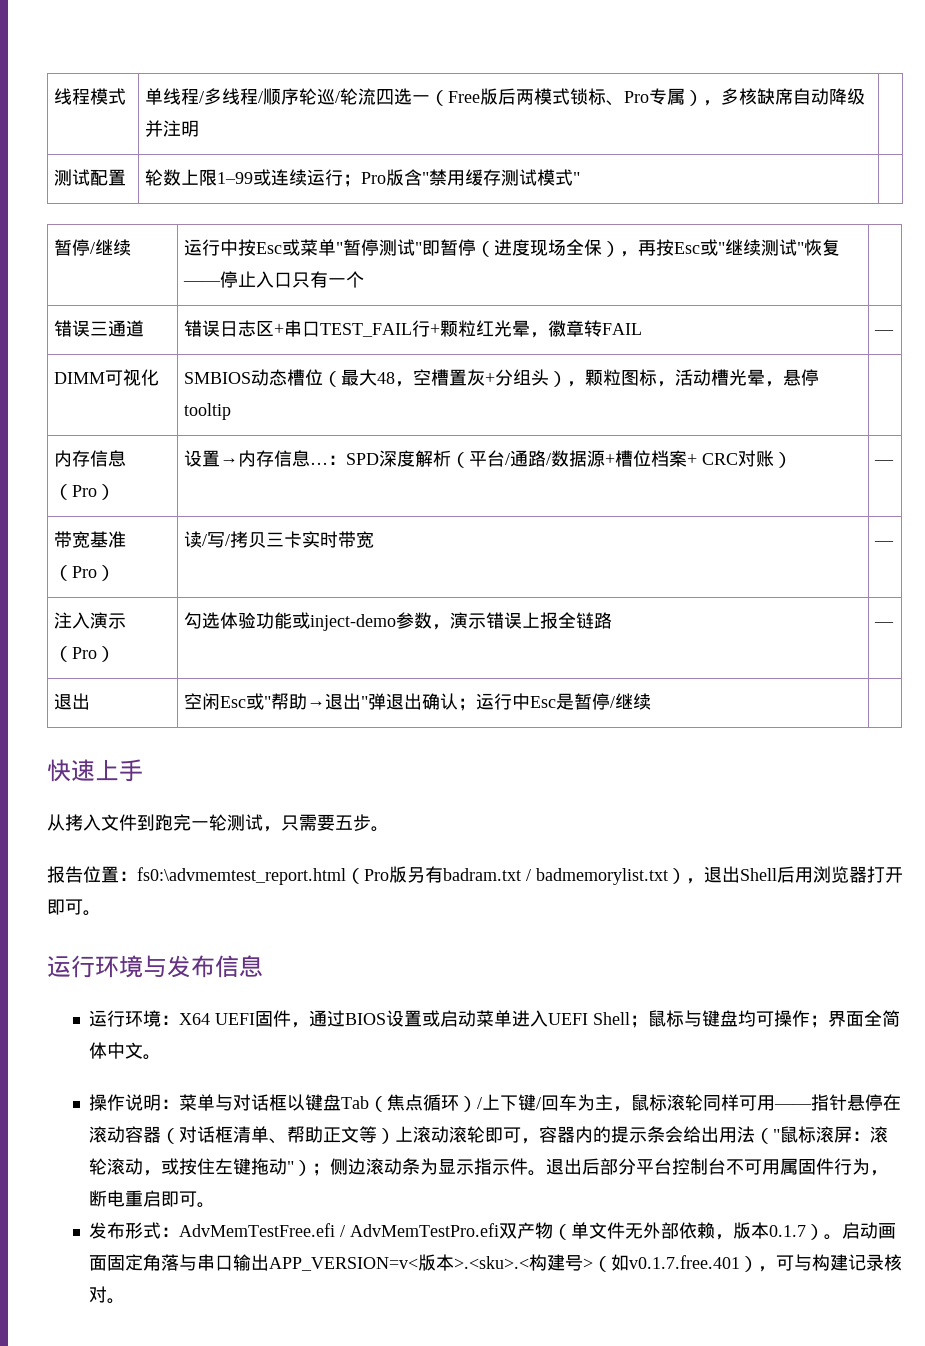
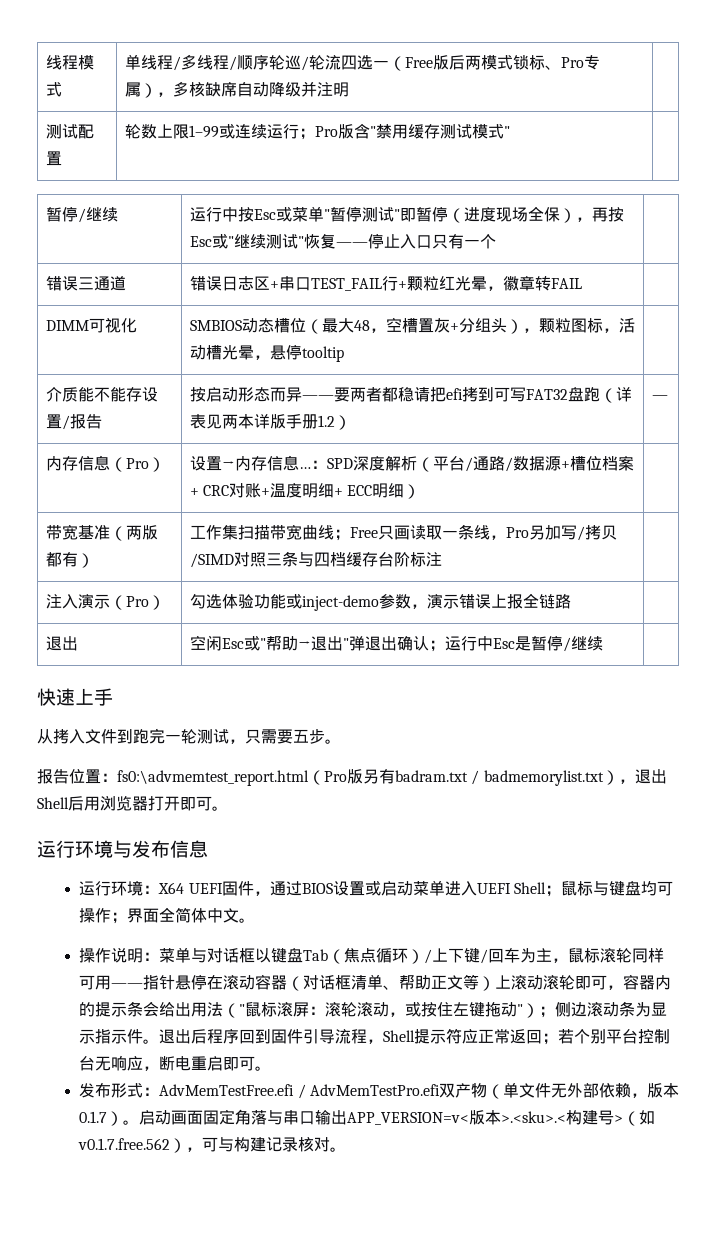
[874,330,895,335] — -> (582, 283) none
(232, 411) none -> [45,387,158,402] [45,414,102,430] [189,387,632,403] [189,414,351,430] [651,395,668,400] // 介质能不能存设置/报告 | 按启动形态而异——要两者都稳请把efi拷到可写FAT32盘跑（详表见两本详版手册1.2） | —
[774,452,793,468] [874,460,895,465] ） | — -> [260,483,421,499] +温度明细+ ECC明细） |
[72,565,116,581] [184,531,375,548] [874,541,895,546] Pro） | 读/写/拷贝三卡实时带宽 | — -> [125,525,158,540] [45,552,94,568] [189,524,617,541] [189,551,442,568] 两版都有） | 工作集扫描带宽曲线；Free只画读取一条线，Pro另加写/拷贝/SIMD对照三条与四档缓存台阶标注 |
[874,622,895,627] — -> (571, 601) none
[600,1158,871,1175] 部分平台控制台不可用属固件行为 -> [207,1028,671,1045] [79,1055,144,1071] 程序回到固件引导流程，Shell提示符应正常返回；若个别平台控制台无响应
[629,1255,741,1269] v0.1.7.free.401 -> [78,1138,171,1150] v0.1.7.free.562

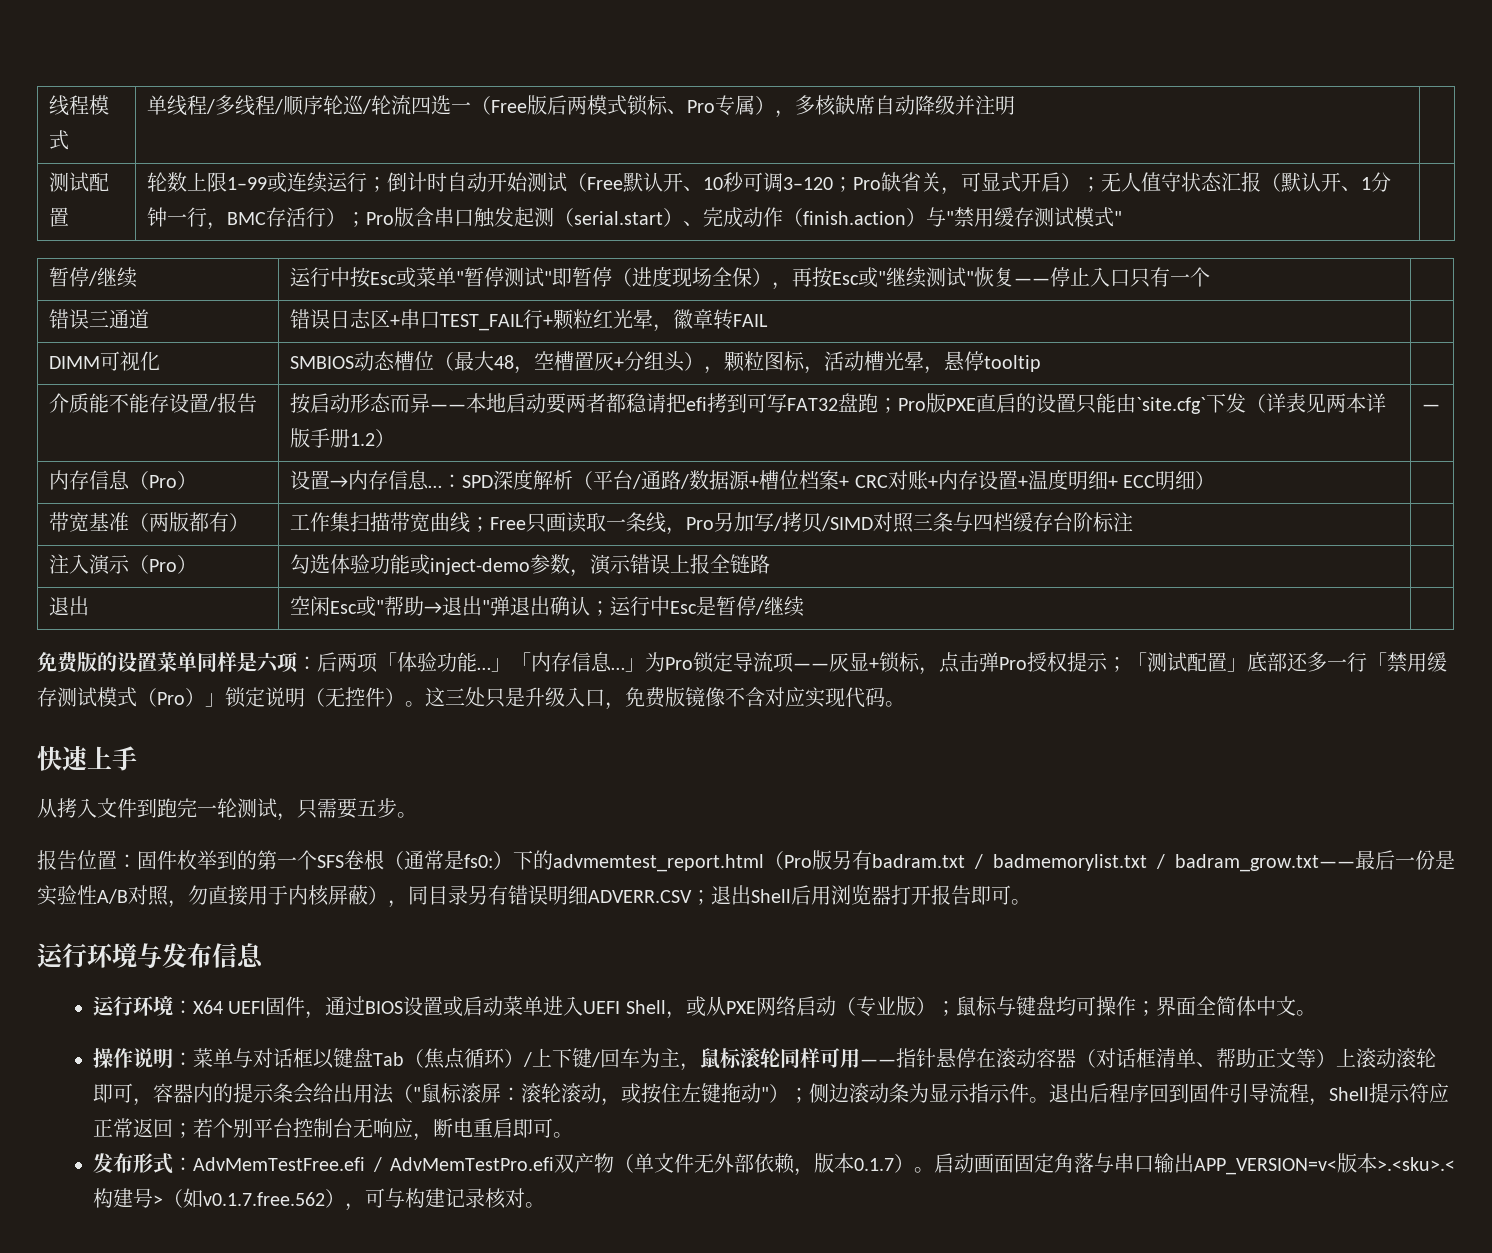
[314,124,370,139] Pro版含 -> [387,172,1392,195] [147,207,947,230] 倒计时自动开始测试（Free默认开、10秒可调3–120；Pro缺省关，可显式开启）；无人值守状态汇报（默认开、1分钟一行，BMC存活行）；Pro版含串口触发起测（serial.start）、完成动作（finish.action）与
(334, 397) none -> [466,393,547,413] 本地启动
(600, 394) none -> [878,393,1247,414] ；Pro版PXE直启的设置只能由`site.cfg`下发
(270, 492) none -> [937,470,1028,490] 内存设置+
(603, 643) none -> [37,652,1447,675] [37,687,905,710] // 免费版的设置菜单同样是六项：后两项「体验功能…」「内存信息…」为Pro锁定导流项——灰显+锁标，点击弹Pro授权提示；「测试配置」底部还多一行「禁用缓存测试模式（Pro）」锁定说明（无控件）。这三处只是升级入口，免费版镜像不含对应实现代码。
[117,770,309,786] fs0:\advmemtest_report.html -> [137,850,764,872] 固件枚举到的第一个SFS卷根（通常是fs0:）下的advmemtest_report.html
[602,770,635,785] ）， -> [1156,850,1455,872] [37,885,711,908] / badram_grow.txt——最后一份是实验性A/B对照，勿直接用于内核屏蔽），同目录另有错误明细ADVERR.CSV；
(180, 803) none -> [931,885,971,905] 报告
(546, 888) none -> [665,996,936,1019] ，或从PXE网络启动（专业版）

